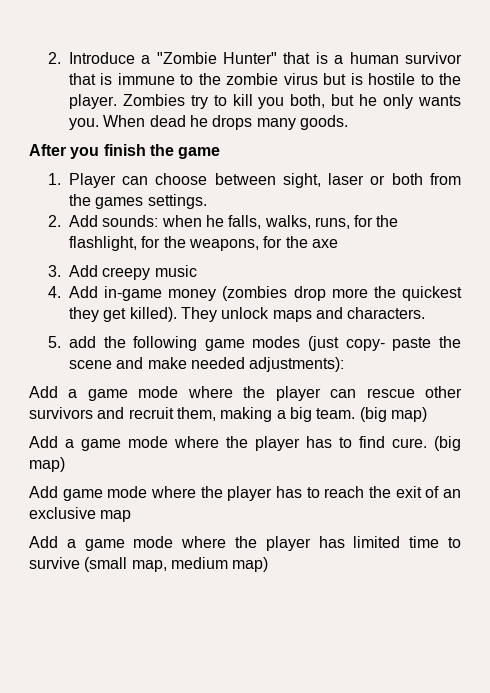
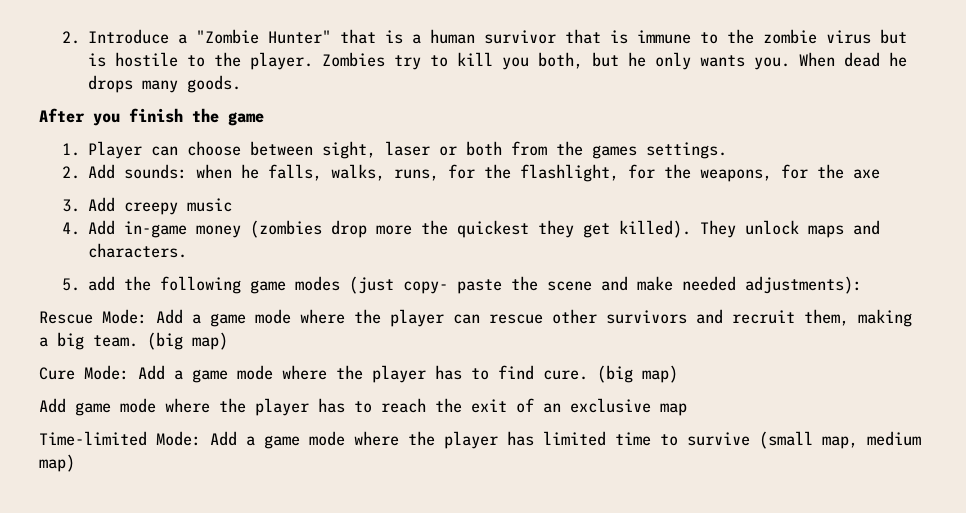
(345, 364) none -> [39,309,147,324] Rescue Mode:
(427, 414) none -> [39,365,129,380] Cure Mode:
(132, 516) none -> [39,431,201,446] Time-limited Mode:

